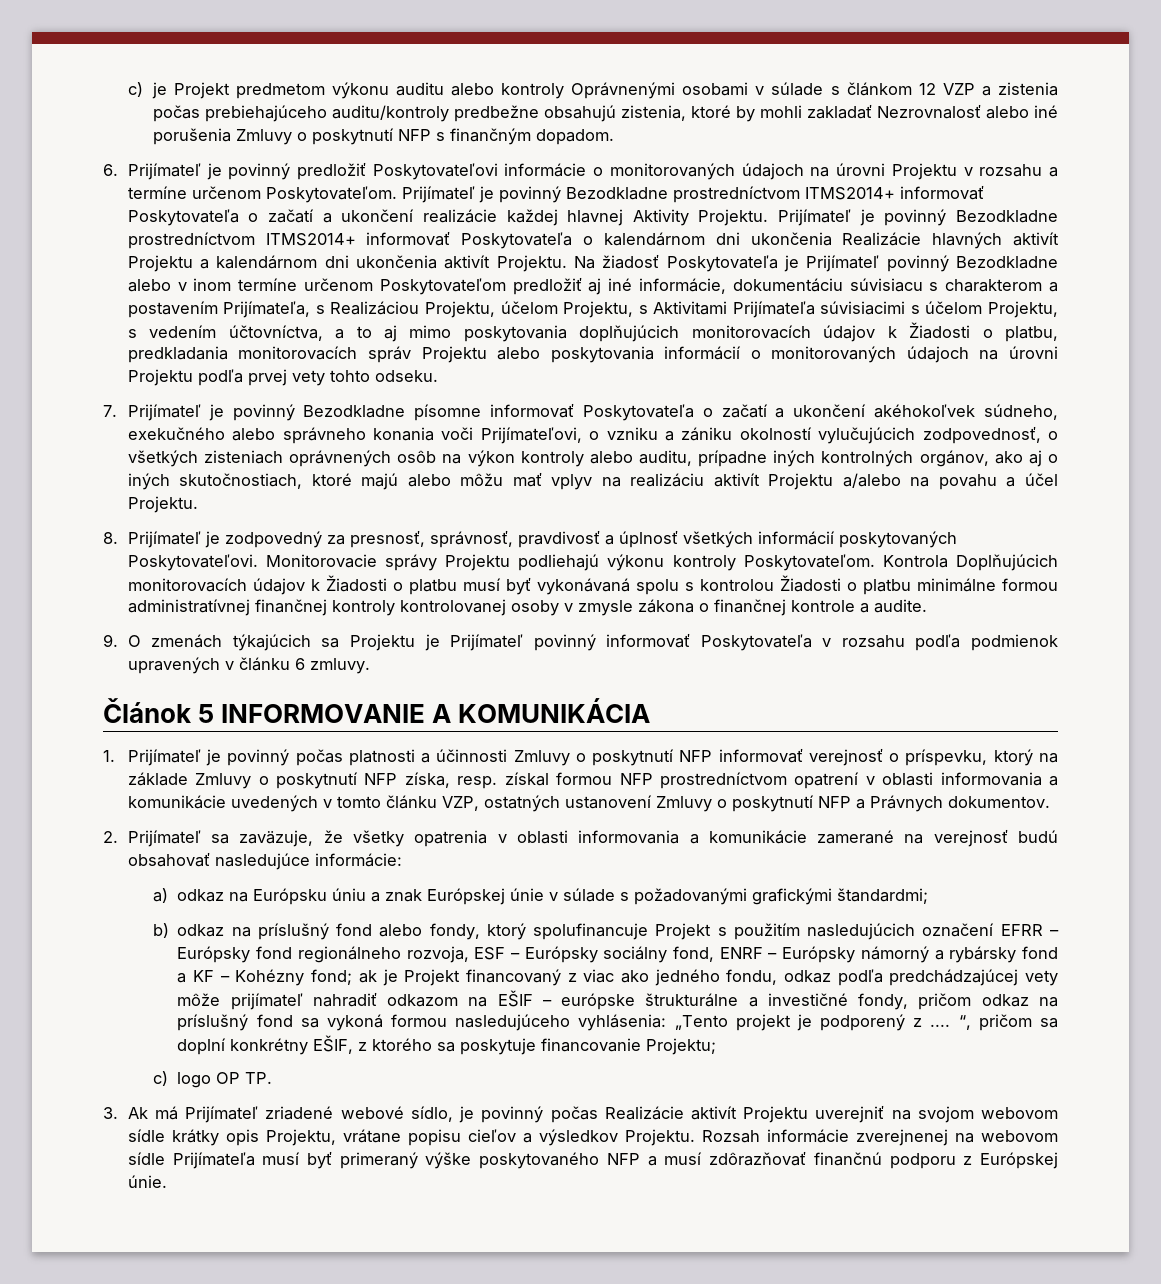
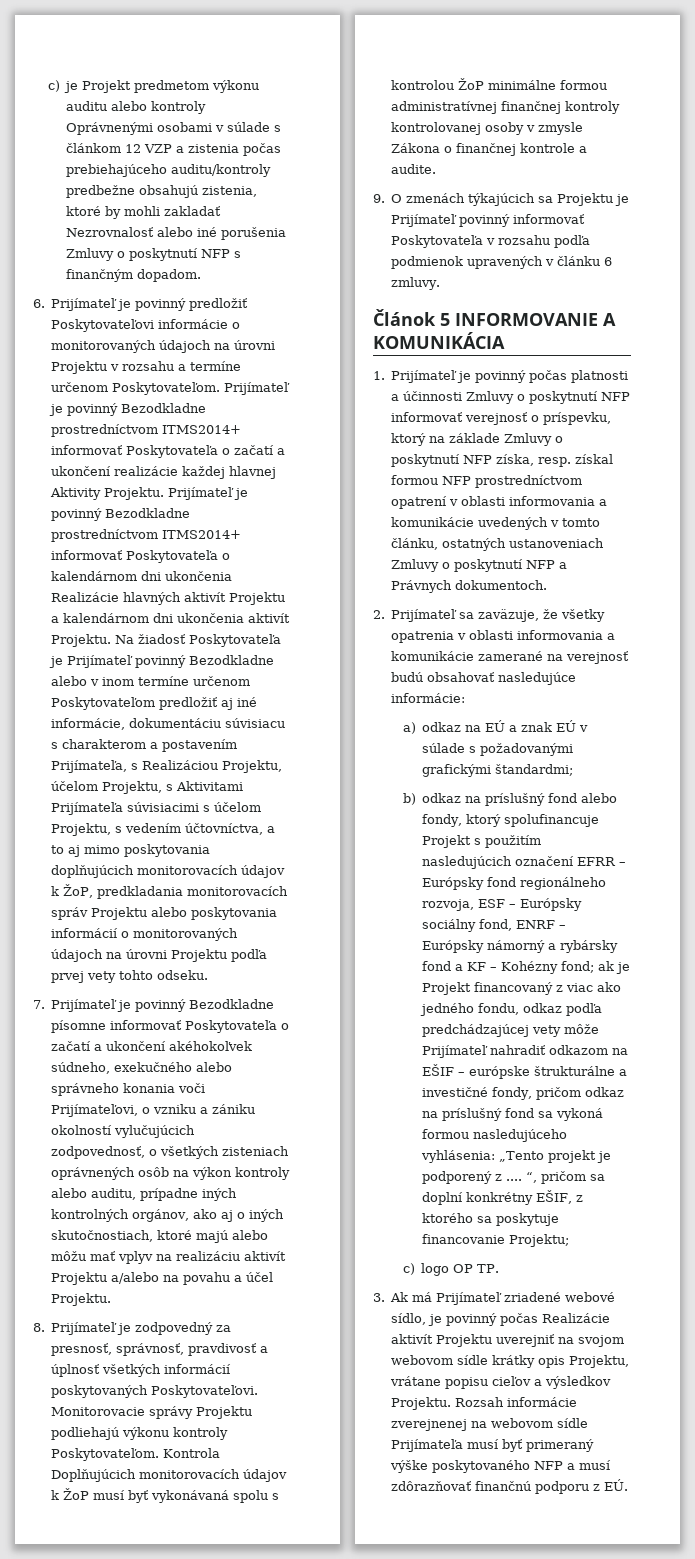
[909,322,1058,342] Žiadosti o platbu, -> [63,884,94,898] ŽoP,
[325,575,457,595] Žiadosti o platbu -> [63,1488,90,1500] ŽoP
[779,575,911,595] Žiadosti o platbu -> [458,78,485,90] ŽoP
[637,599,694,613] zákona -> [391,143,441,153] Zákona
[385,795,652,812] článku VZP, ostatných ustanovení -> [391,538,605,551] článku, ostatných ustanoveniach
[947,796,1050,808] dokumentov. -> [455,580,548,590] dokumentoch.
[253,888,545,905] Európsku úniu a znak Európskej únie -> [485,720,577,732] EÚ a znak EÚ
[230,993,303,1010] prijímateľ -> [422,1045,489,1058] Prijímateľ
[980,1152,1058,1169] [127,1175,167,1188] Európskej únie. -> [604,1479,629,1491] EÚ.

